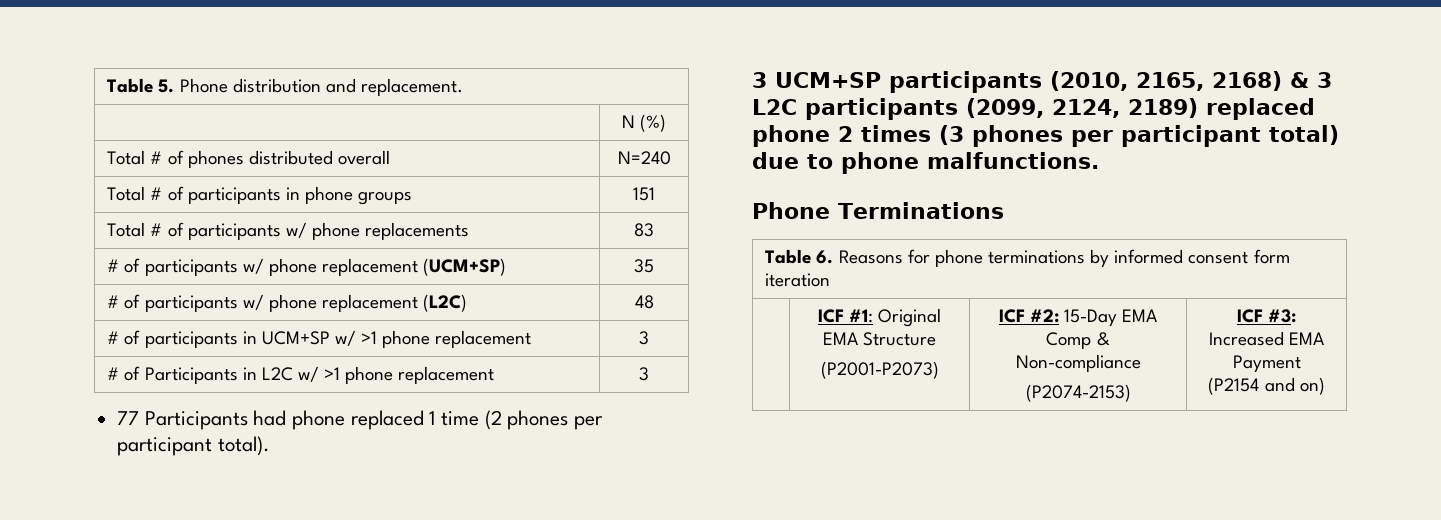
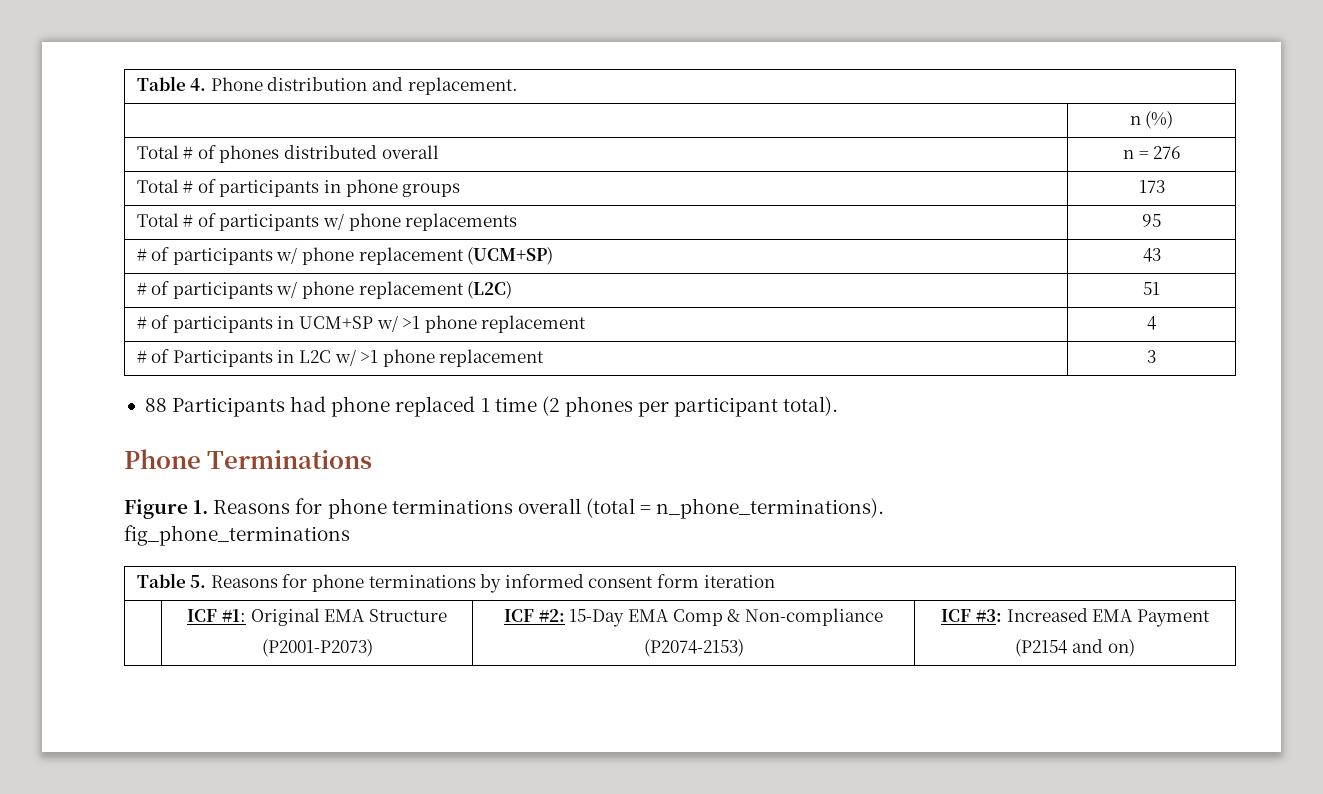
[107,78,175,93] Table 5. -> [136,76,207,91] Table 4.
[621,115,635,128] N -> [1129,116,1141,125] n
[617,151,671,165] N=240 -> [1122,146,1181,159] n = 276
[633,187,655,201] 151 -> [1138,180,1165,193] 173
[634,223,654,237] 83 -> [1142,214,1161,227] 95
[634,259,654,273] 35 -> [1142,248,1161,262] 43
[634,295,654,309] 48 -> [1143,282,1160,295] 51
[639,331,649,345] 3 -> [1147,316,1157,330] 4
[117,411,140,425] 77 -> [144,398,167,412] 88
[752,71,1332,93] [752,98,1315,120] [752,125,1339,147] [752,152,1099,174] [752,202,1004,219] [765,249,834,264] 3 UCM+SP participants (2010, 2165, 2168) & 3 L2C participants (2099, 2124, 2189) replaced phone 2 times (3 phones per participant total) due to phone malfunctions. // Phone Terminations // Table 6. -> [124,449,373,469] [124,498,885,519] [124,525,350,546] [136,573,207,588] Phone Terminations // Figure 1. Reasons for phone terminations overall (total = n_phone_terminations). // fig_phone_terminations // Table 5.

